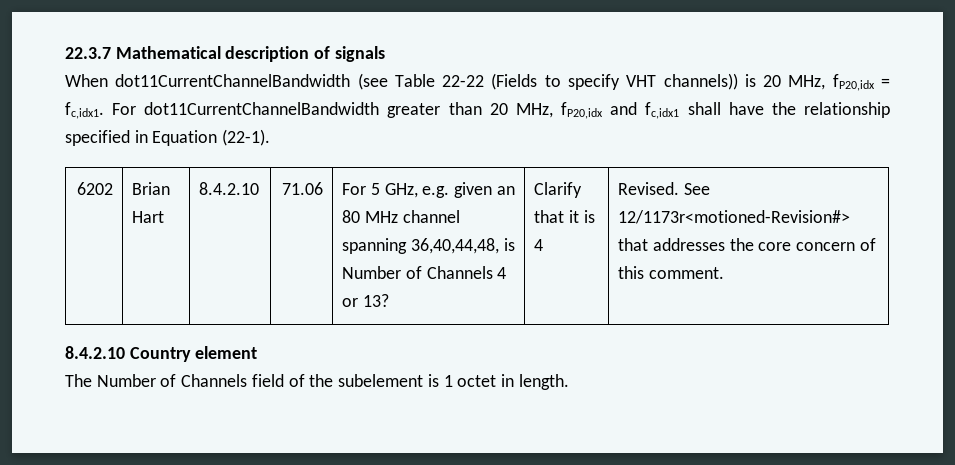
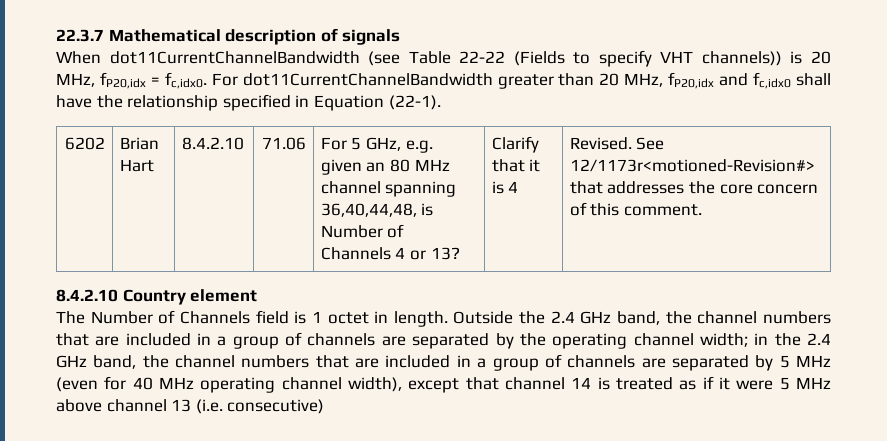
[65,102,104,119] fc,idx1. -> [164,72,207,89] fc,idx0.
[645,102,680,119] fc,idx1 -> [753,72,792,89] fc,idx0
[288,374,424,387] of the subelement -> (289, 317) none
(569, 382) none -> [453,311,831,325] [56,332,832,349] [56,354,832,371] [56,376,832,393] [56,399,325,414] Outside the 2.4 GHz band, the channel numbers that are included in a group of channels are separated by the operating channel width; in the 2.4 GHz band, the channel numbers that are included in a group of channels are separated by 5 MHz (even for 40 MHz operating channel width), except that channel 14 is treated as if it were 5 MHz above channel 13 (i.e. consecutive)

